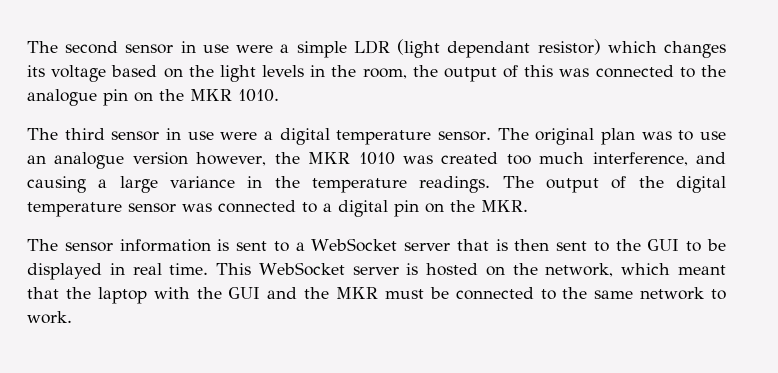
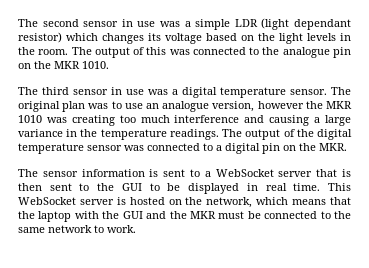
[236,45,274,53] were -> [159,21,180,27] was
[362,65,438,79] room, the -> [38,47,92,55] room. The
[220,132,258,140] were -> [148,89,168,95] was
[132,152,267,166] version however, -> [212,101,304,112] version, however
[441,152,499,164] created -> [71,115,115,126] creating
[592,152,688,166] interference, -> [174,115,240,123] interference
[678,265,726,275] meant -> [292,199,327,205] means

